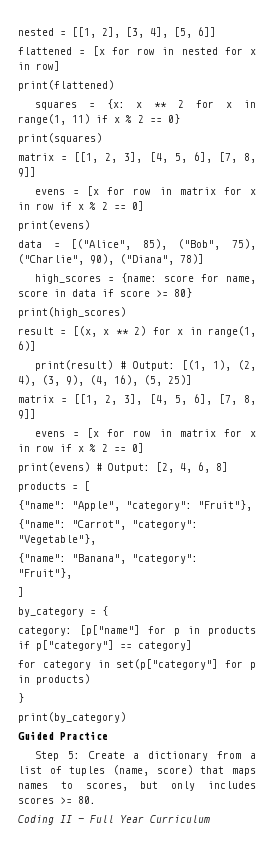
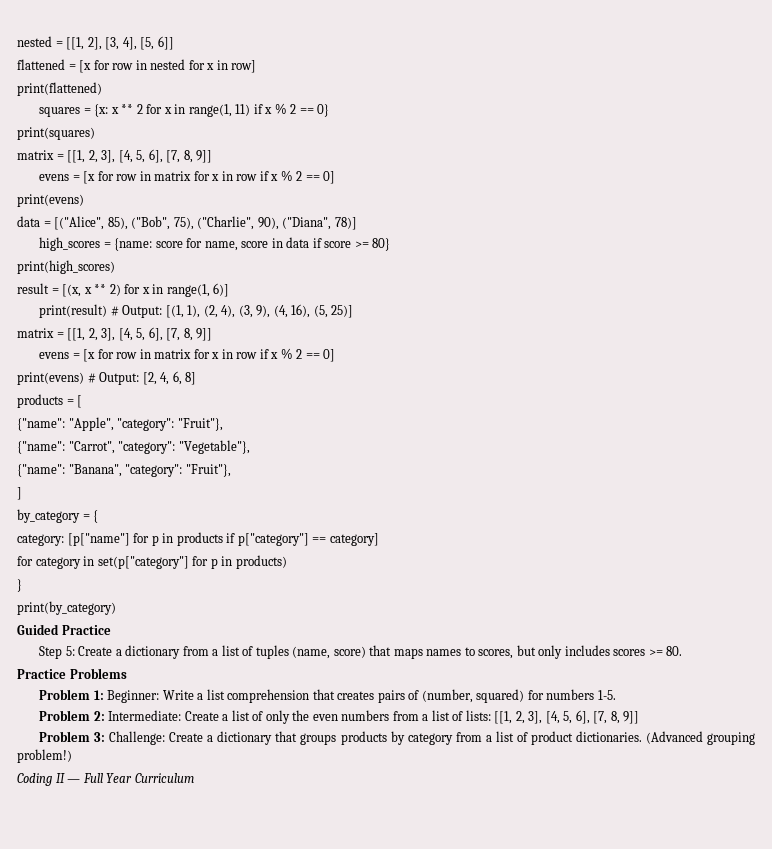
(96, 800) none -> [17,668,127,679] [39,689,616,703] [39,710,640,724] [39,731,755,745] [17,749,72,763] // Practice Problems // Problem 1: Beginner: Write a list comprehension that creates pairs of (number, squared) for numbers 1-5. // Problem 2: Intermediate: Create a list of only the even numbers from a list of lists: [[1, 2, 3], [4, 5, 6], [7, 8, 9]] // Problem 3: Challenge: Create a dictionary that groups products by category from a list of product dictionaries. (Advanced grouping problem!)

